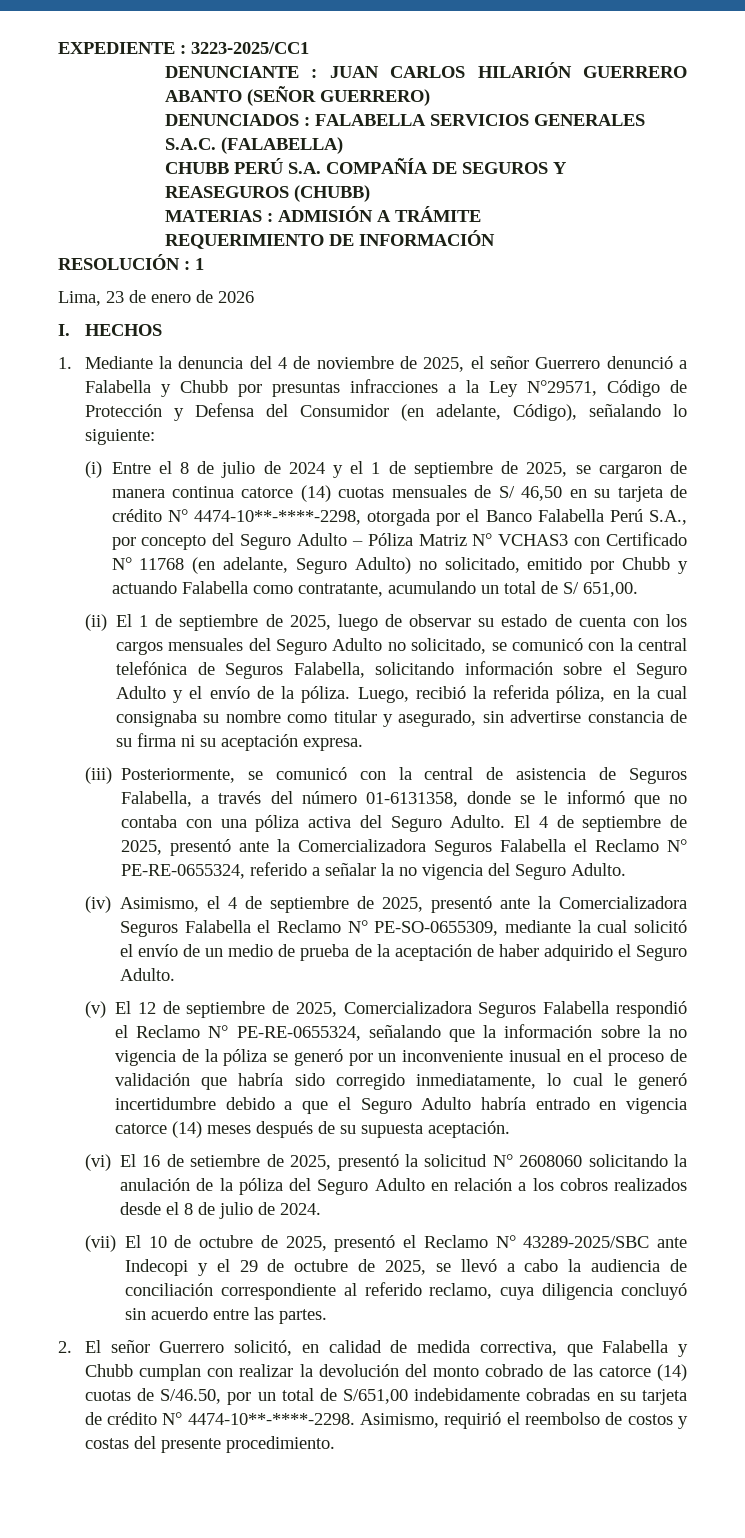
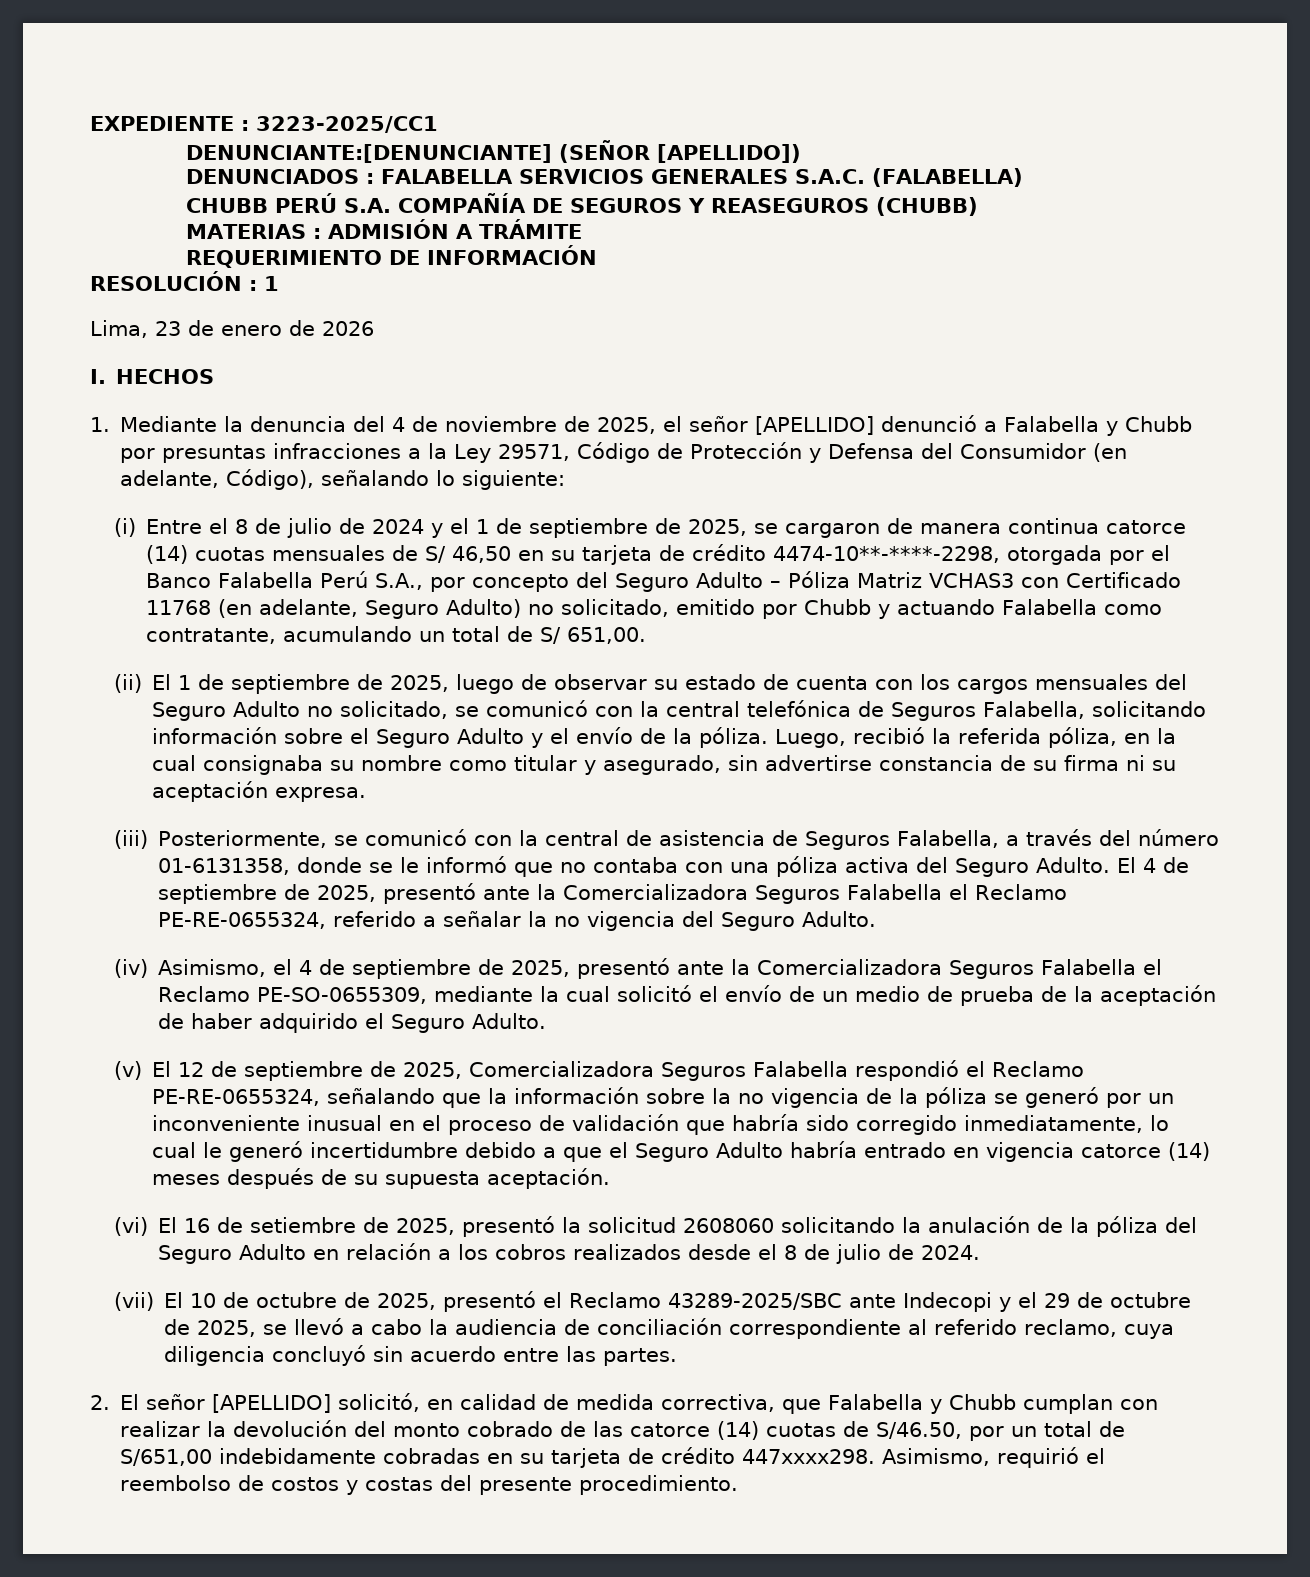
[164,62,687,78] [164,86,430,106] DENUNCIANTE : JUAN CARLOS HILARIÓN GUERRERO ABANTO (SEÑOR GUERRERO) -> [185,140,801,163] DENUNCIANTE:[DENUNCIANTE] (SEÑOR [APELLIDO])
[535,357,601,369] Guerrero -> [755,416,875,435] [APELLIDO]
[526,380,597,396] N°29571, -> [498,444,571,461] 29571,
[167,509,188,522] N° -> (767, 552) none
[472,533,493,546] N° -> (923, 580) none
[111,557,132,570] N° -> (1182, 580) none
[666,839,687,852] N° -> (1068, 892) none
[347,920,368,933] N° -> (251, 994) none
[208,1025,229,1038] N° -> (1085, 1069) none
[492,1154,513,1167] N° -> (677, 1225) none
[495,1235,516,1248] N° -> (662, 1300) none
[159,1341,225,1353] Guerrero -> [212,1394,332,1413] [APELLIDO]
[162,1412,355,1425] N° 4474-10**-****-2298. -> [742,1449,876,1464] 447xxxx298.

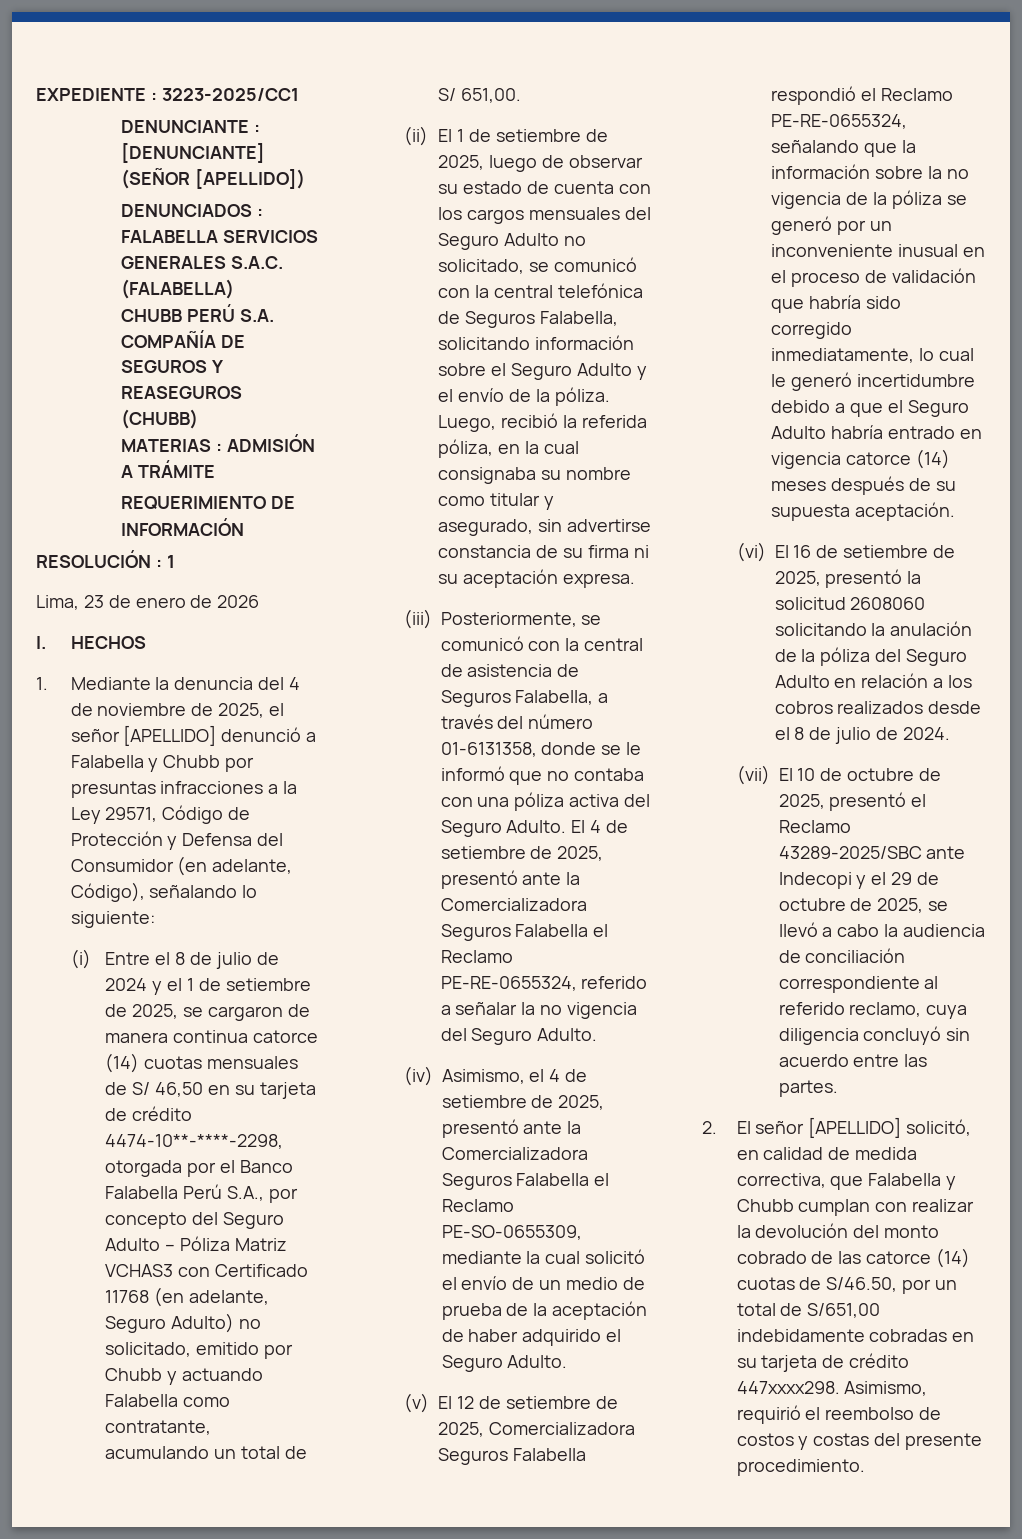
[185,144,552,163] DENUNCIANTE:[DENUNCIANTE] -> [121,120,261,133] [121,143,266,163] DENUNCIANTE : [DENUNCIANTE]
[529,518,649,538] septiembre -> [225,978,311,991] setiembre
[231,674,351,694] septiembre -> [495,129,581,142] setiembre
[158,884,278,904] septiembre -> [440,846,526,859] setiembre
[352,959,472,979] septiembre -> [441,1095,527,1108] setiembre
[244,1061,364,1081] septiembre -> [505,1396,591,1409] setiembre

